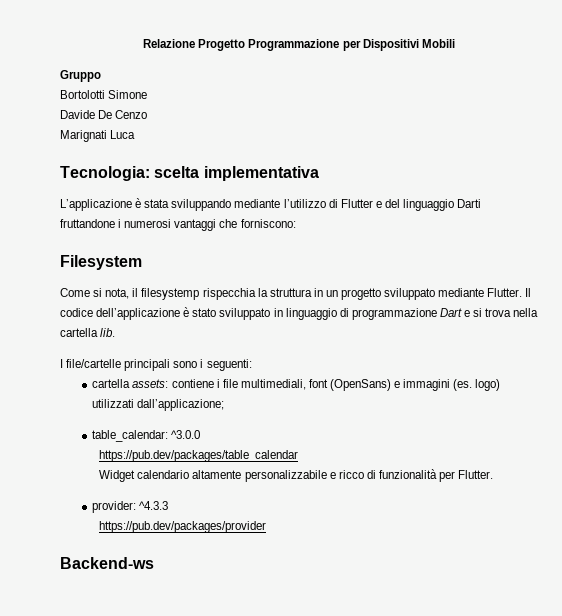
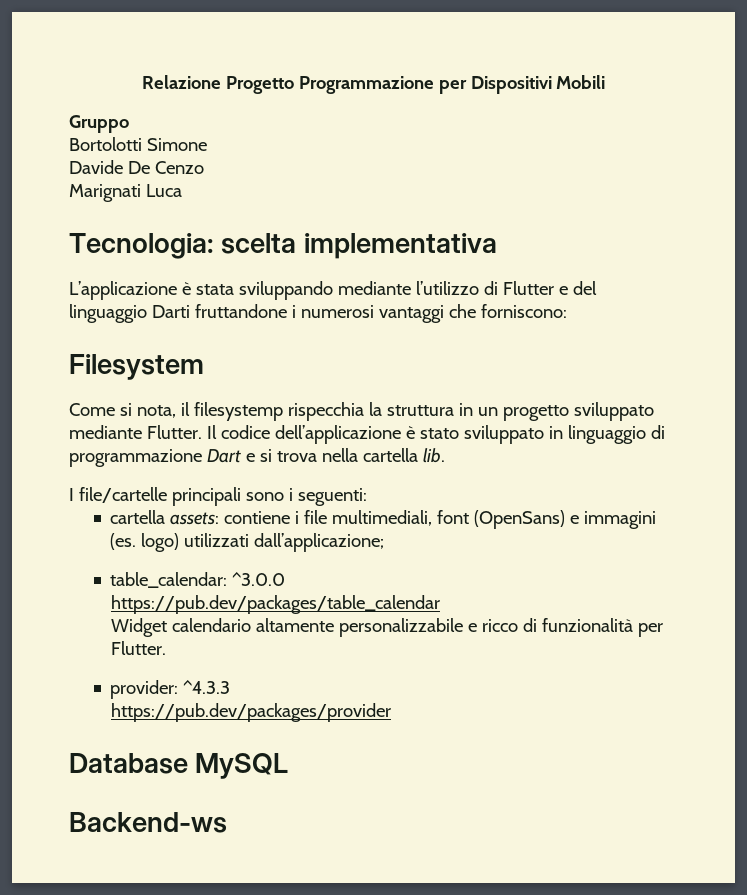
(267, 527) none -> [69,753,289,779] // Database MySQL

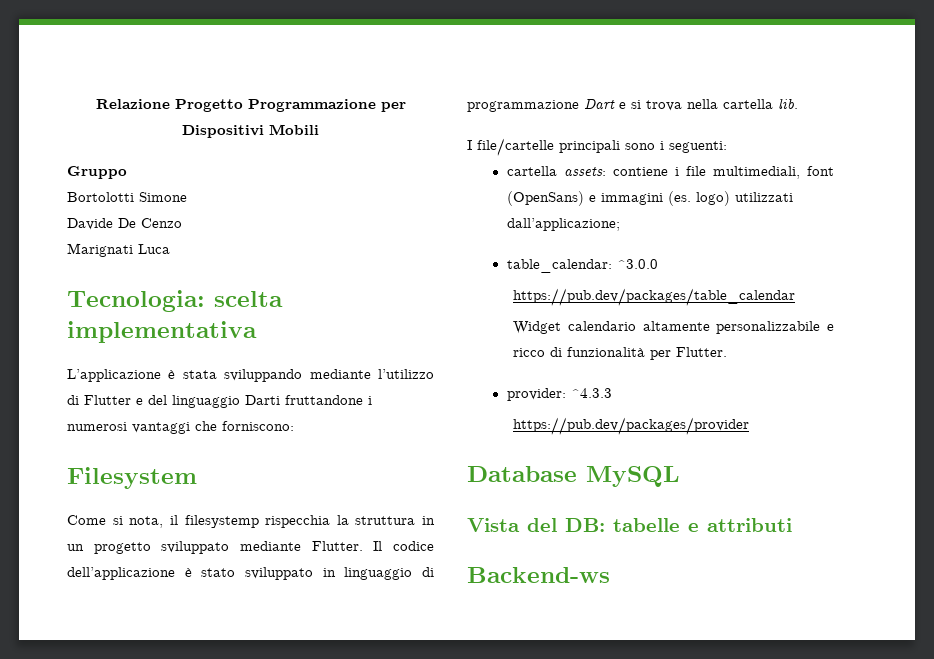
(289, 766) none -> [467,518,792,532] // Vista del DB: tabelle e attributi

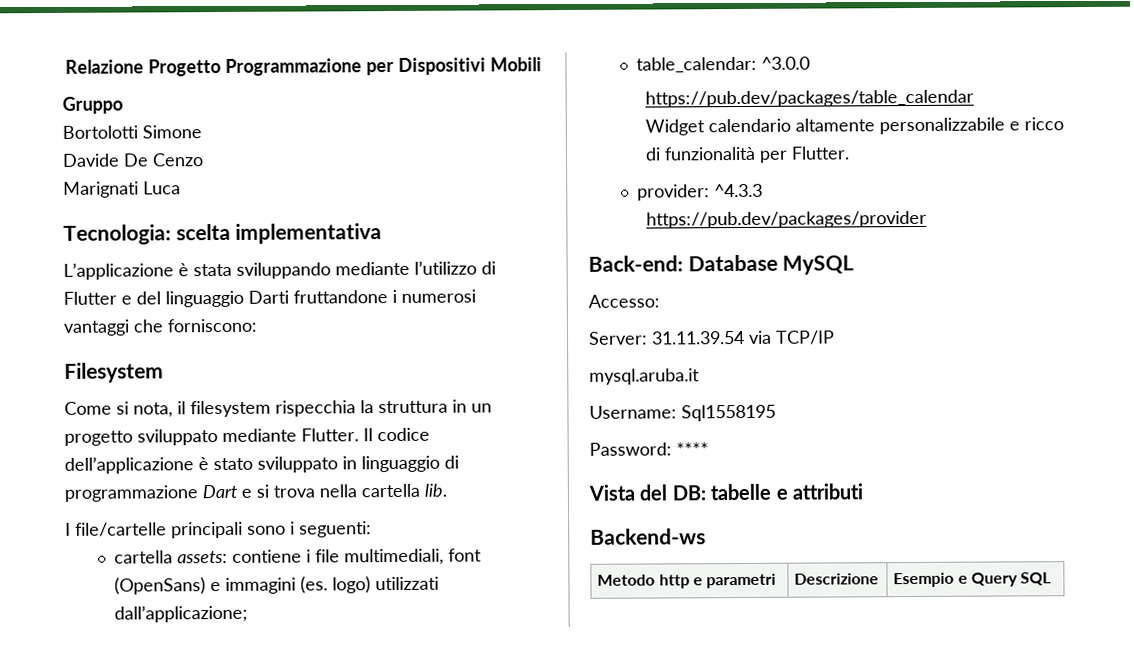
[184,515,259,528] filesystemp -> [190,400,271,418] filesystem
(750, 426) none -> [588,255,683,272] Back-end:
(680, 476) none -> [588,294,660,308] [588,330,835,345] [589,368,700,385] [589,404,776,422] [589,442,709,456] // Accesso: // Server: 31.11.39.54 via TCP/IP // mysql.aruba.it // Username: Sql1558195 // Password: ****
(610, 575) none -> [597,573,777,589] [794,573,880,585] [893,572,1053,588] // Metodo http e parametri | Descrizione | Esempio e Query SQL

